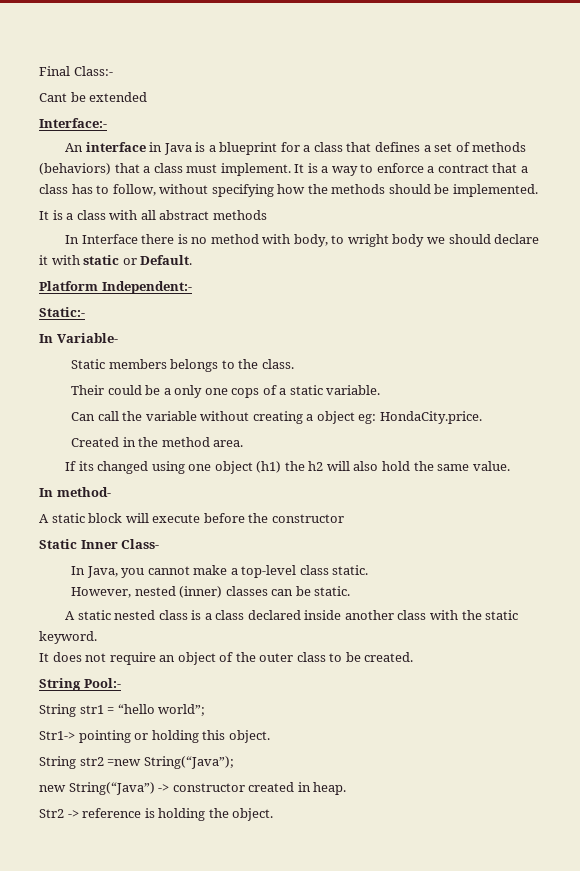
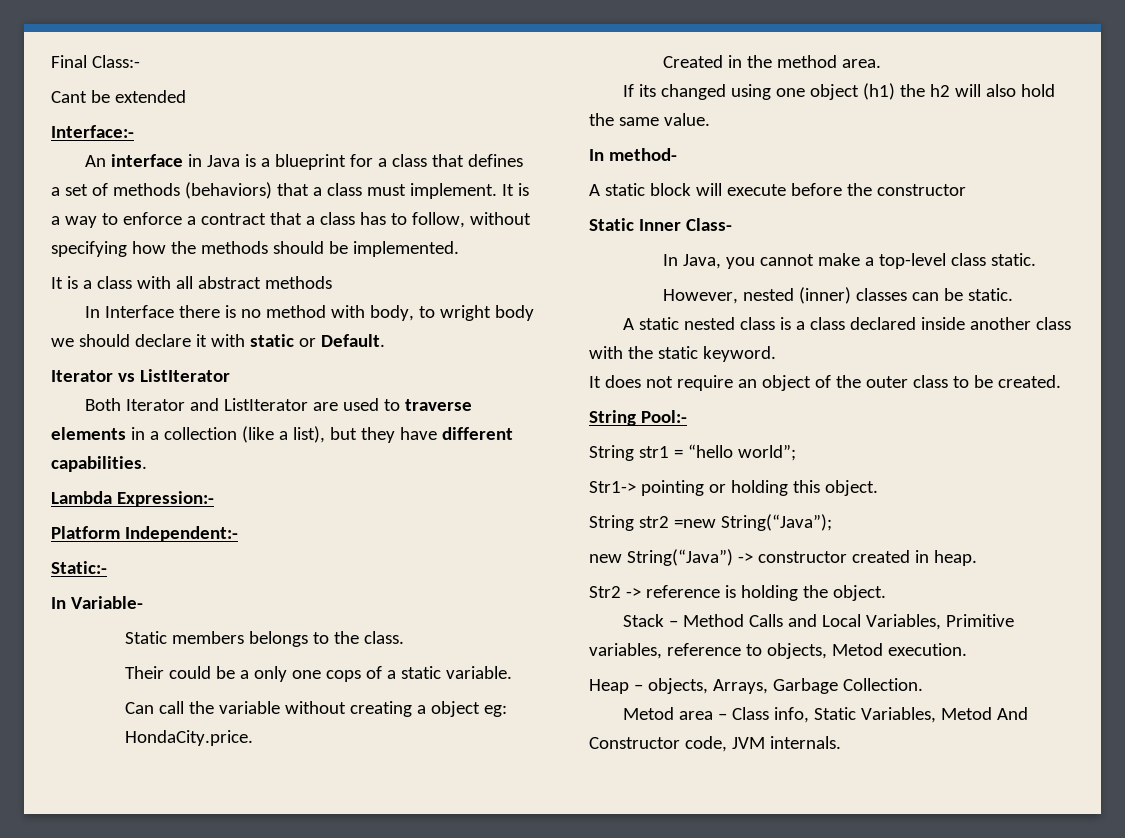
(193, 260) none -> [51,369,230,382] [84,398,472,411] [51,426,513,443] [51,456,147,472] [51,491,214,507] // Iterator vs ListIterator // Both Iterator and ListIterator are used to traverse elements in a collection (like a list), but they have different capabilities. // Lambda Expression:-
(274, 814) none -> [622,614,1014,630] [589,643,967,659] [589,678,923,694] [622,707,1028,723] [589,736,841,752] // Stack – Method Calls and Local Variables, Primitive variables, reference to objects, Metod execution. // Heap – objects, Arrays, Garbage Collection. // Metod area – Class info, Static Variables, Metod And Constructor code, JVM internals.

